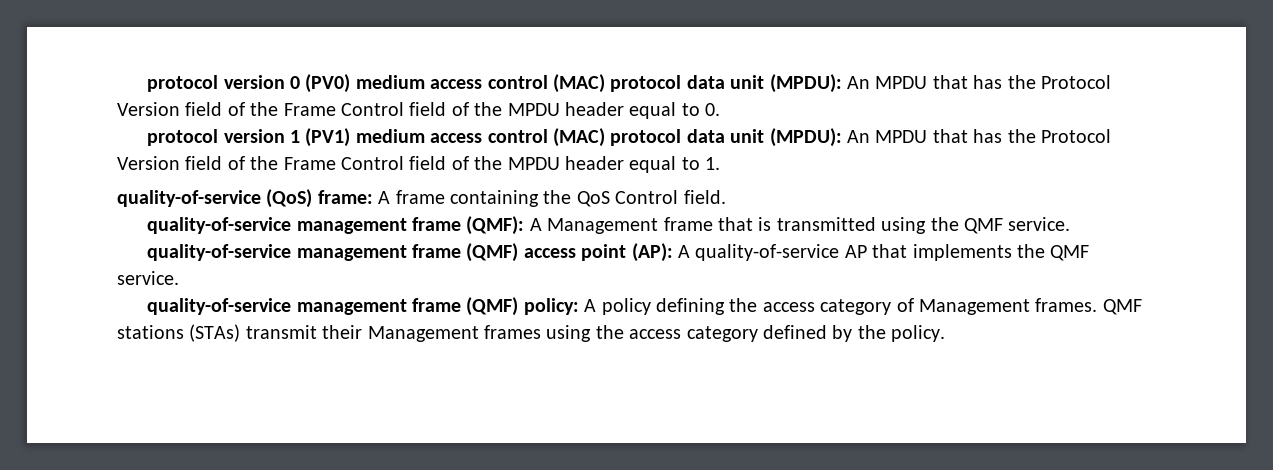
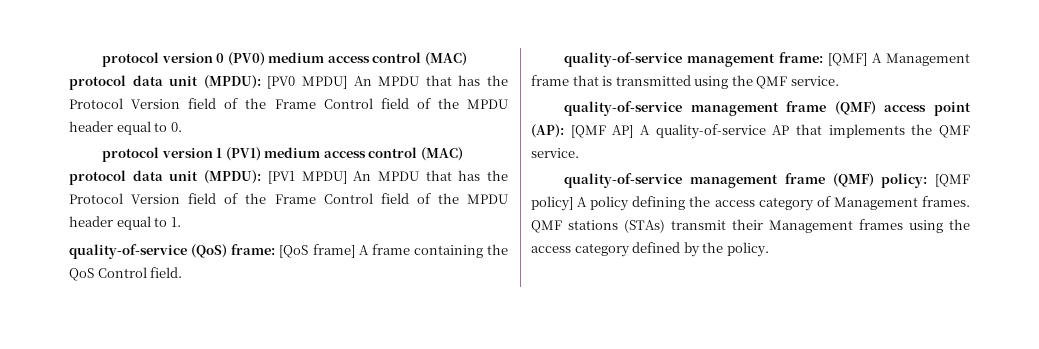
(842, 83) none -> [267,76,347,89] [PV0 MPDU]
(842, 137) none -> [267,171,347,184] [PV1 MPDU]
(373, 197) none -> [279,244,355,258] [QoS frame]
[412,216,525,235] frame (QMF): -> [779,52,868,66] frame: [QMF]
(673, 252) none -> [570,125,634,138] [QMF AP]
(579, 306) none -> [935,174,970,187] [531,196,573,211] [QMF policy]

